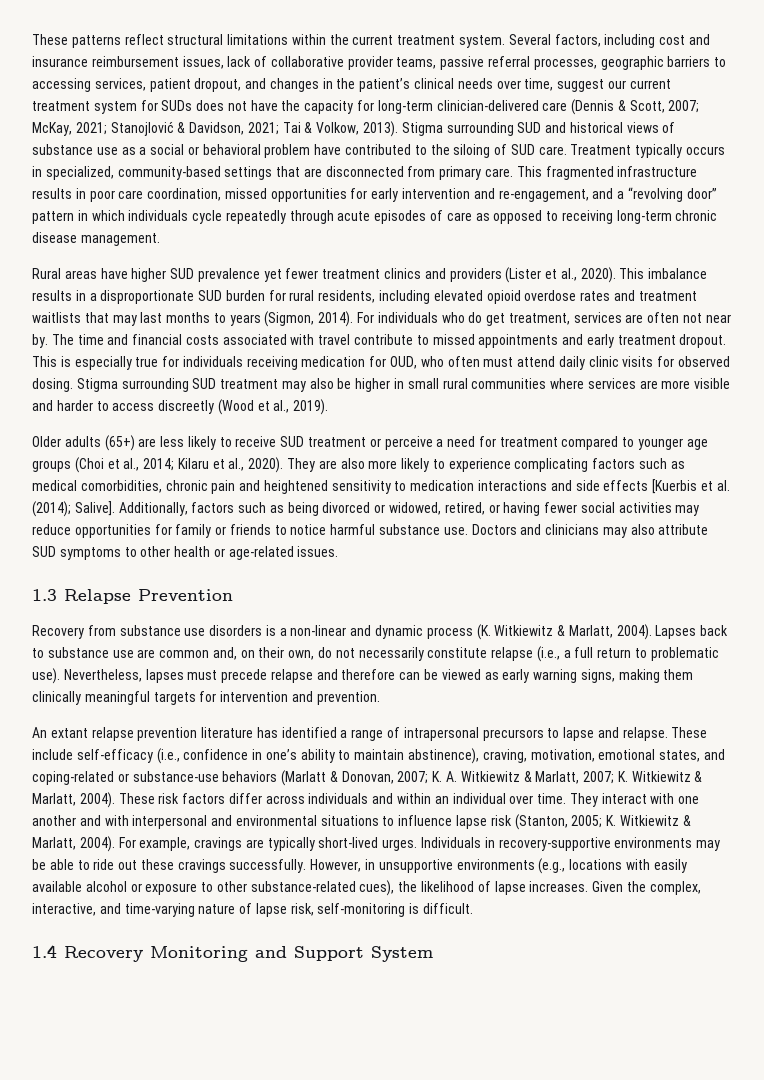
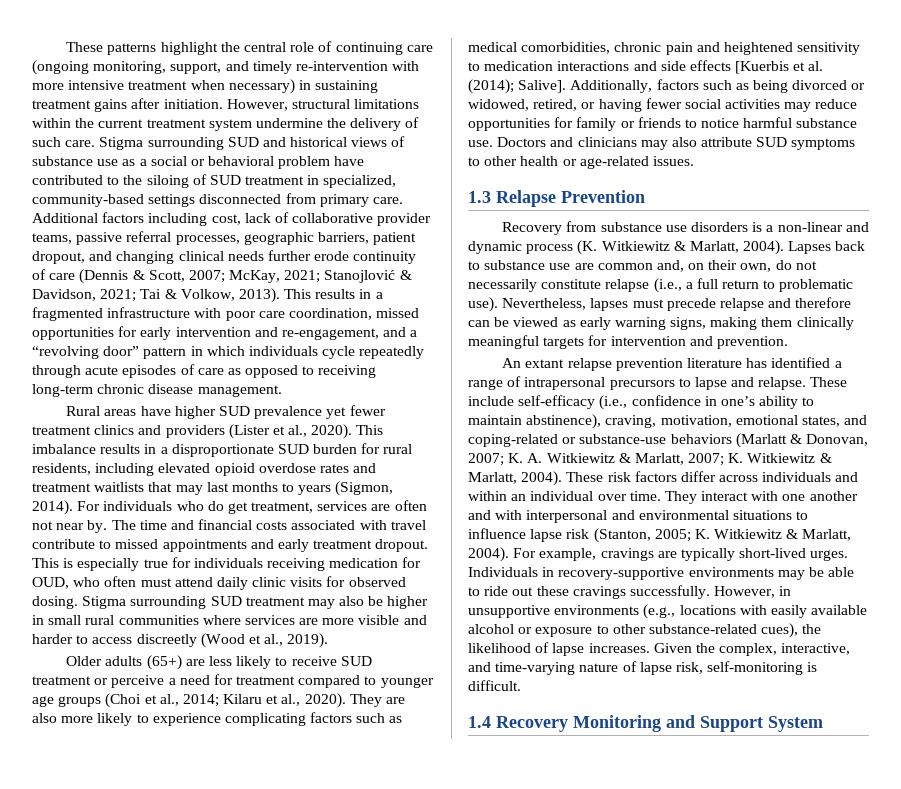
[124,34,164,45] reflect -> [160,41,433,55] [32,60,420,75] [32,79,379,94] [32,98,288,112] highlight the central role of continuing care (ongoing monitoring, support, and timely re‑intervention with more intensive treatment when necessary) in sustaining treatment gains after initiation. However,
[459,34,710,48] [32,56,727,70] [32,78,671,92] [32,99,700,115] [32,121,399,137] system. Several factors, including cost and insurance reimbursement issues, lack of collaborative provider teams, passive referral processes, geographic barriers to accessing services, patient dropout, and changes in the patient’s clinical needs over time, suggest our current treatment system for SUDs does not have the capacity for long-term clinician-delivered care (Dennis & Scott, 2007; McKay, 2021; Stanojlović & Davidson, 2021; Tai & Volkow, 2013). -> [208,117,420,131] [32,137,96,147] system undermine the delivery of such care.
[538,144,726,158] care. Treatment typically occurs -> [245,176,305,185] treatment
[276,166,322,177] that are -> (196, 200) none
[516,166,698,180] [32,188,86,199] This fragmented infrastructure results in -> [32,212,432,226] [32,231,417,245] [32,250,417,264] [32,269,412,284] [32,288,383,303] [32,307,222,321] Additional factors including cost, lack of collaborative provider teams, passive referral processes, geographic barriers, patient dropout, and changing clinical needs further erode continuity of care (Dennis & Scott, 2007; McKay, 2021; Stanojlović & Davidson, 2021; Tai & Volkow, 2013). This results in a fragmented infrastructure with

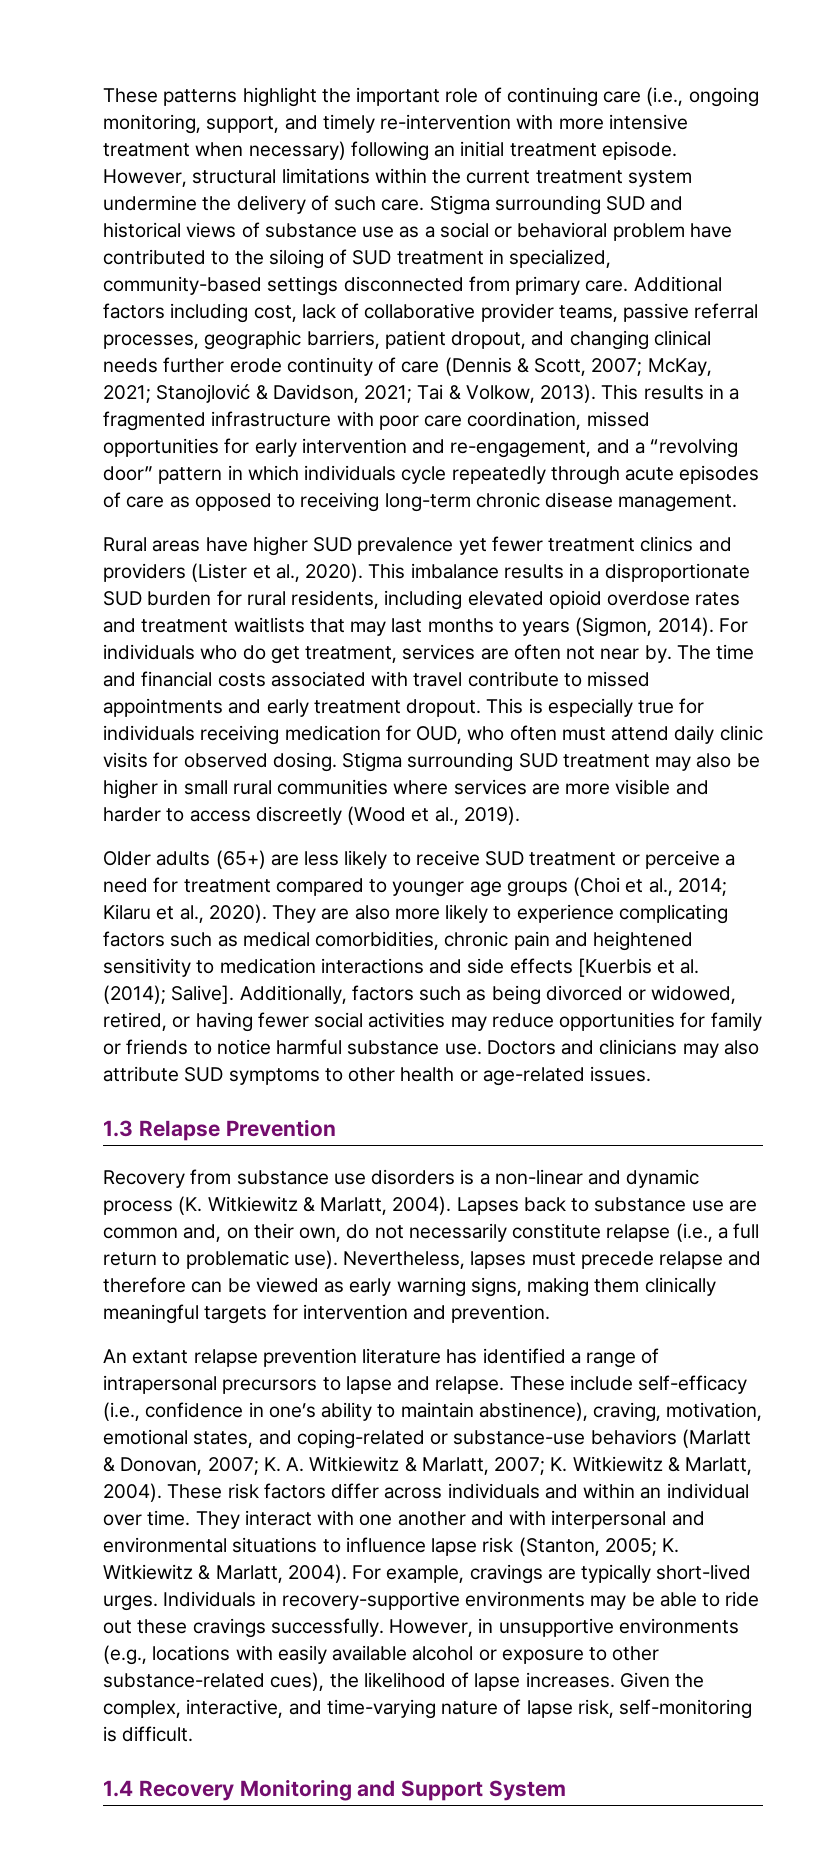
[244,42,287,52] central -> [356,87,441,106] important
[32,60,89,75] (ongoing -> [646,87,759,107] (i.e., ongoing
[298,80,379,93] [32,98,223,112] in sustaining treatment gains after initiation. -> [350,141,677,161] following an initial treatment episode.

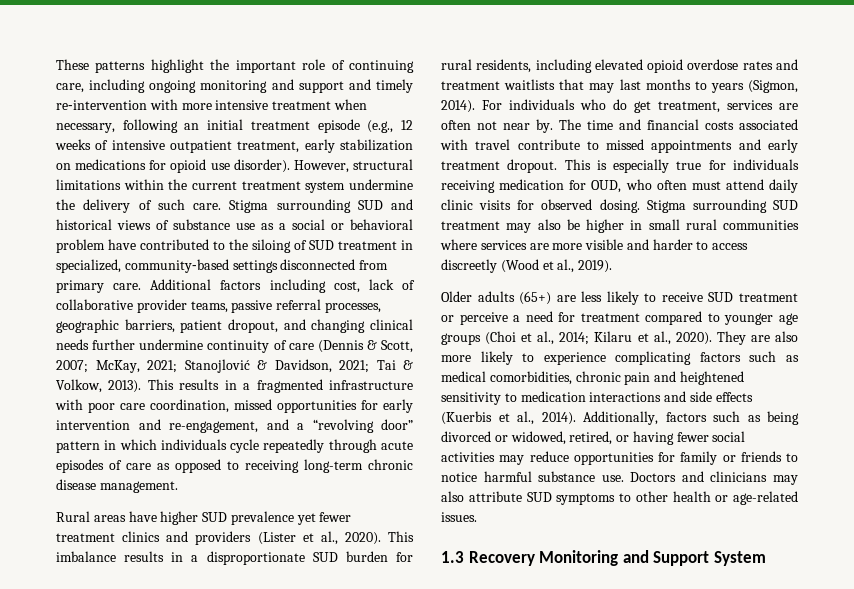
[603,87,759,107] [103,114,280,134] care (i.e., ongoing monitoring, support, -> [56,79,344,93] care, including ongoing monitoring and support
[248,141,346,160] necessary) -> [56,123,115,133] necessary,
[601,141,677,160] episode. -> [317,119,413,133] [55,139,413,153] [56,159,290,173] episode (e.g., 12 weeks of intensive outpatient treatment, early stabilization on medications for opioid use disorder).
[229,358,282,373] erode -> [139,339,204,350] undermine
[577,958,700,977] [103,985,235,1004] [Kuerbis et al. (2014); Salive]. -> [441,411,576,425] (Kuerbis et al., 2014).
[138,1119,336,1141] [103,1169,700,1188] [103,1196,757,1215] [103,1223,760,1242] [103,1250,762,1269] [103,1277,716,1297] [103,1304,551,1324] [103,1348,660,1368] [103,1375,748,1394] [103,1402,763,1422] [103,1429,751,1449] [103,1456,753,1475] [103,1483,749,1502] [103,1510,705,1529] [103,1537,680,1556] [103,1564,752,1584] [103,1591,760,1611] [103,1618,739,1638] [103,1645,660,1665] [103,1672,705,1691] [103,1699,753,1719] [103,1726,194,1742] [103,1780,133,1797] Relapse Prevention // Recovery from substance use disorders is a non-linear and dynamic process (K. Witkiewitz & Marlatt, 2004). Lapses back to substance use are common and, on their own, do not necessarily constitute relapse (i.e., a full return to problematic use). Nevertheless, lapses must precede relapse and therefore can be viewed as early warning signs, making them clinically meaningful targets for intervention and prevention. // An extant relapse prevention literature has identified a range of intrapersonal precursors to lapse and relapse. These include self‑efficacy (i.e., confidence in one’s ability to maintain abstinence), craving, motivation, emotional states, and coping‑related or substance‑use behaviors (Marlatt & Donovan, 2007; K. A. Witkiewitz & Marlatt, 2007; K. Witkiewitz & Marlatt, 2004). These risk factors differ across individuals and within an individual over time. They interact with one another and with interpersonal and environmental situations to influence lapse risk (Stanton, 2005; K. Witkiewitz & Marlatt, 2004). For example, cravings are typically short-lived urges. Individuals in recovery-supportive environments may be able to ride out these cravings successfully. However, in unsupportive environments (e.g., locations with easily available alcohol or exposure to other substance-related cues), the likelihood of lapse increases. Given the complex, interactive, and time-varying nature of lapse risk, self-monitoring is difficult. // 1.4 -> (464, 557) none

